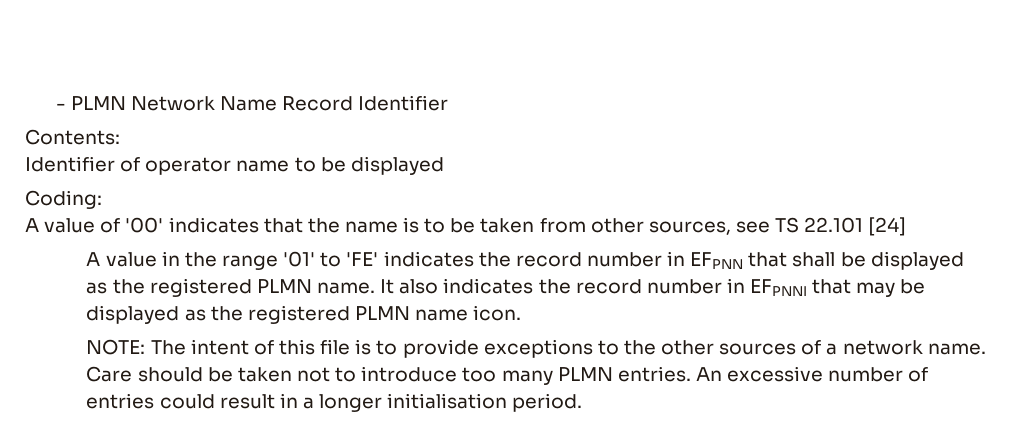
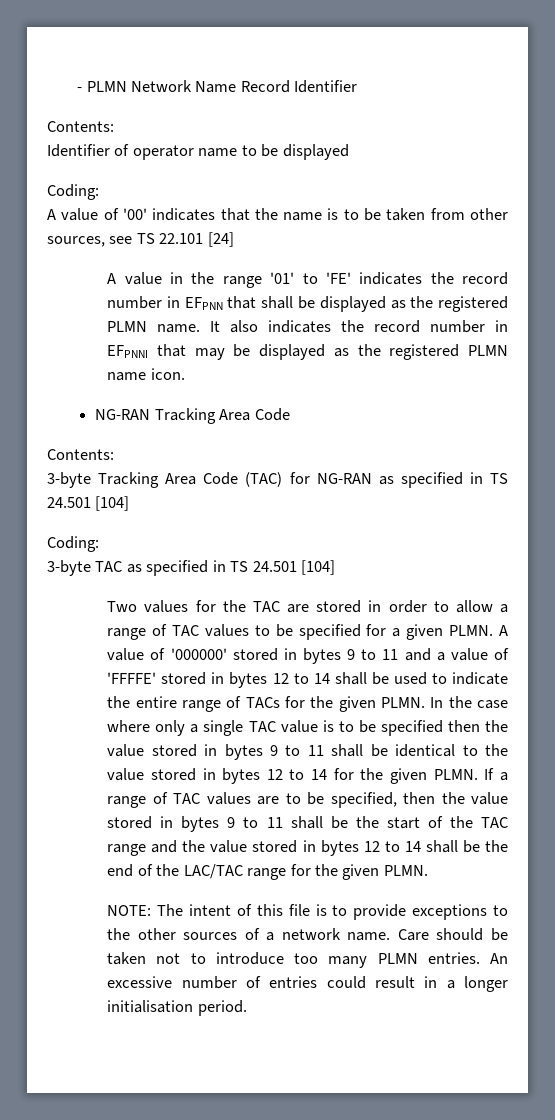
(522, 313) none -> [95,408,290,424] [47,449,114,460] [47,472,509,488] [47,496,130,511] [47,536,99,552] [47,560,336,576] [107,600,508,613] [107,624,509,640] [107,648,509,664] [107,672,508,688] [107,696,509,712] [107,720,508,736] [107,744,508,760] [107,768,508,784] [107,792,509,808] [107,816,509,832] [107,840,509,856] [107,864,428,880] // NG-RAN Tracking Area Code // Contents: // 3-byte Tracking Area Code (TAC) for NG-RAN as specified in TS 24.501 [104] // Coding: // 3-byte TAC as specified in TS 24.501 [104] // Two values for the TAC are stored in order to allow a range of TAC values to be specified for a given PLMN. A value of '000000' stored in bytes 9 to 11 and a value of 'FFFFE' stored in bytes 12 to 14 shall be used to indicate the entire range of TACs for the given PLMN. In the case where only a single TAC value is to be specified then the value stored in bytes 9 to 11 shall be identical to the value stored in bytes 12 to 14 for the given PLMN. If a range of TAC values are to be specified, then the value stored in bytes 9 to 11 shall be the start of the TAC range and the value stored in bytes 12 to 14 shall be the end of the LAC/TAC range for the given PLMN.

